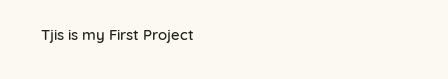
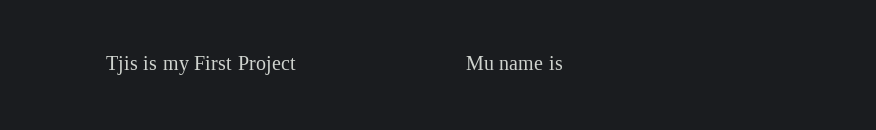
(195, 36) none -> [466,56,563,70] // Mu name is

